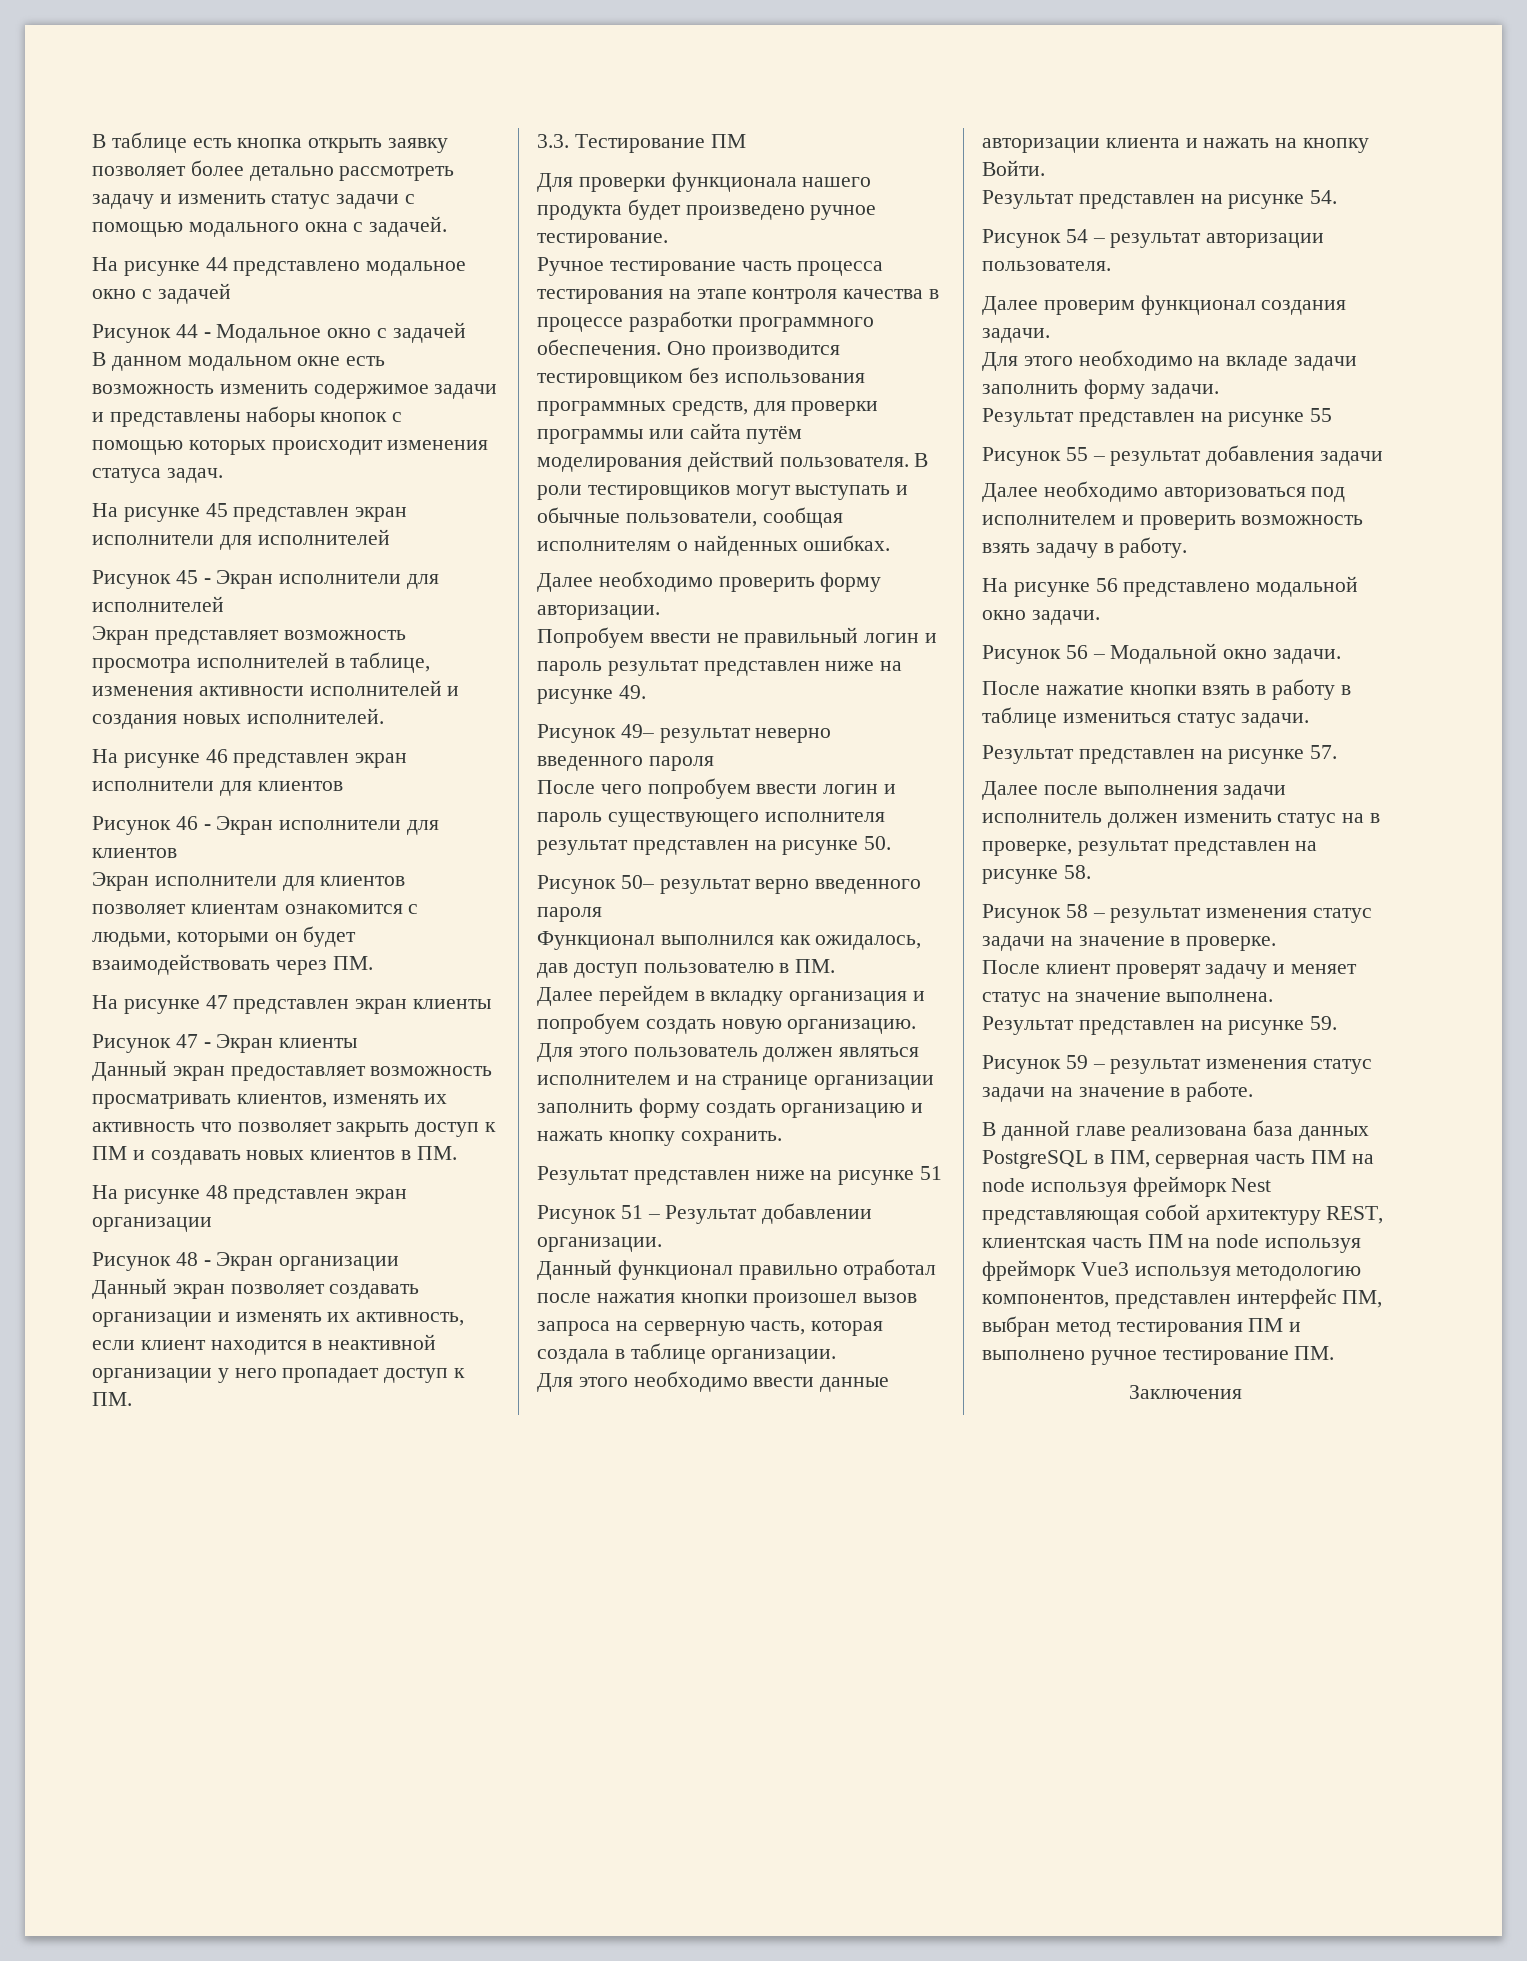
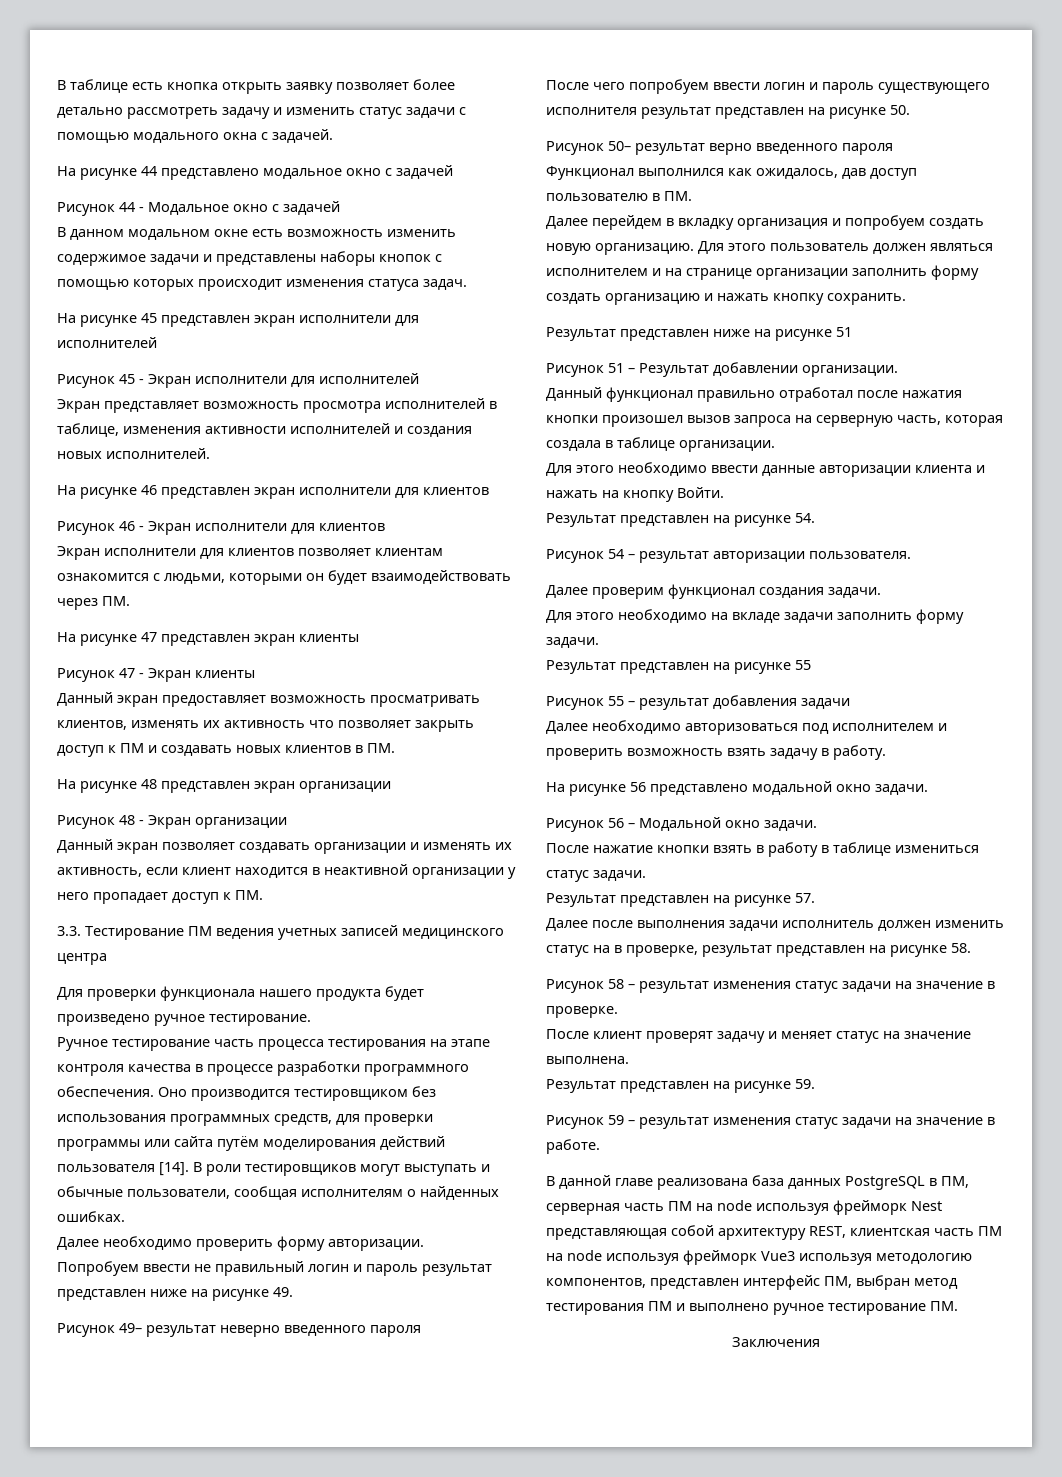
(746, 141) none -> [216,925,504,940] [57,953,107,965] ведения учетных записей медицинского центра
[779,457,909,467] пользователя. -> [57,1162,189,1176] пользователя [14].

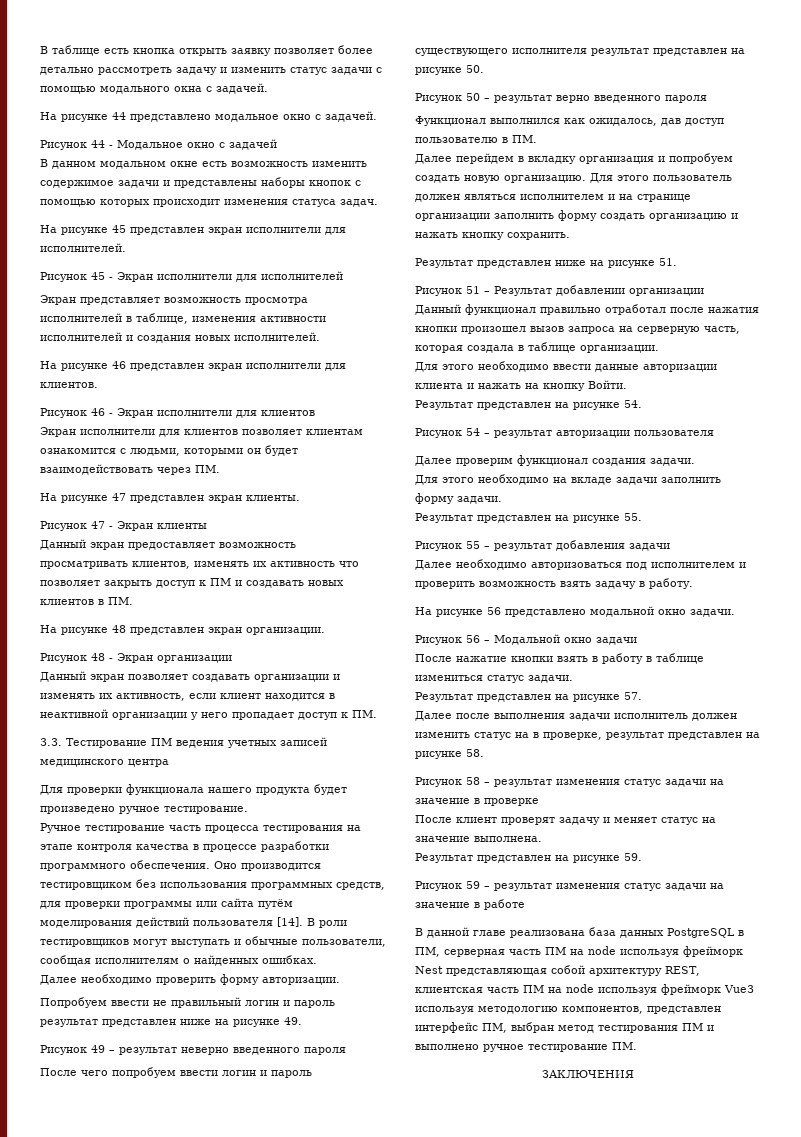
[396,165,453,179] задачей -> [325,111,377,122] задачей.
[57,337,157,348] исполнителей -> [40,243,126,252] исполнителей.
[423,487,489,495] клиентов -> [40,382,98,388] клиентов.
[299,634,359,642] клиенты -> [246,495,300,501] клиенты.
[299,781,391,793] организации -> [246,627,325,635] организации.
[119,1323,142,1333] 49– -> [91,1045,115,1053] 49 –
[608,141,631,151] 50– -> [466,93,490,101] 50 –
[836,327,852,337] 51 -> [659,258,677,266] 51.
[802,365,898,377] организации. -> [629,288,704,296] организации
[809,551,911,559] пользователя. -> [634,430,714,436] пользователя
[795,660,811,670] 55 -> [624,513,642,521] 55.
[764,820,817,831] задачи. -> [596,637,637,645] задачи
[546,1006,618,1018] проверке. -> [484,798,539,806] проверке
[546,1139,600,1154] работе. -> [484,899,525,910] работе
[731,1337,820,1347] Заключения -> [542,1070,634,1078] ЗАКЛЮЧЕНИЯ

